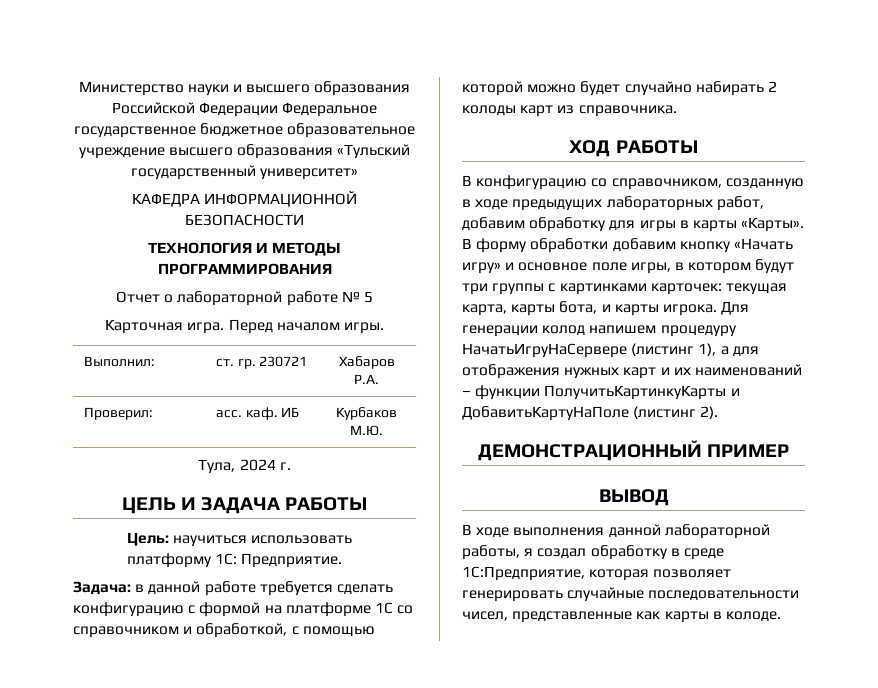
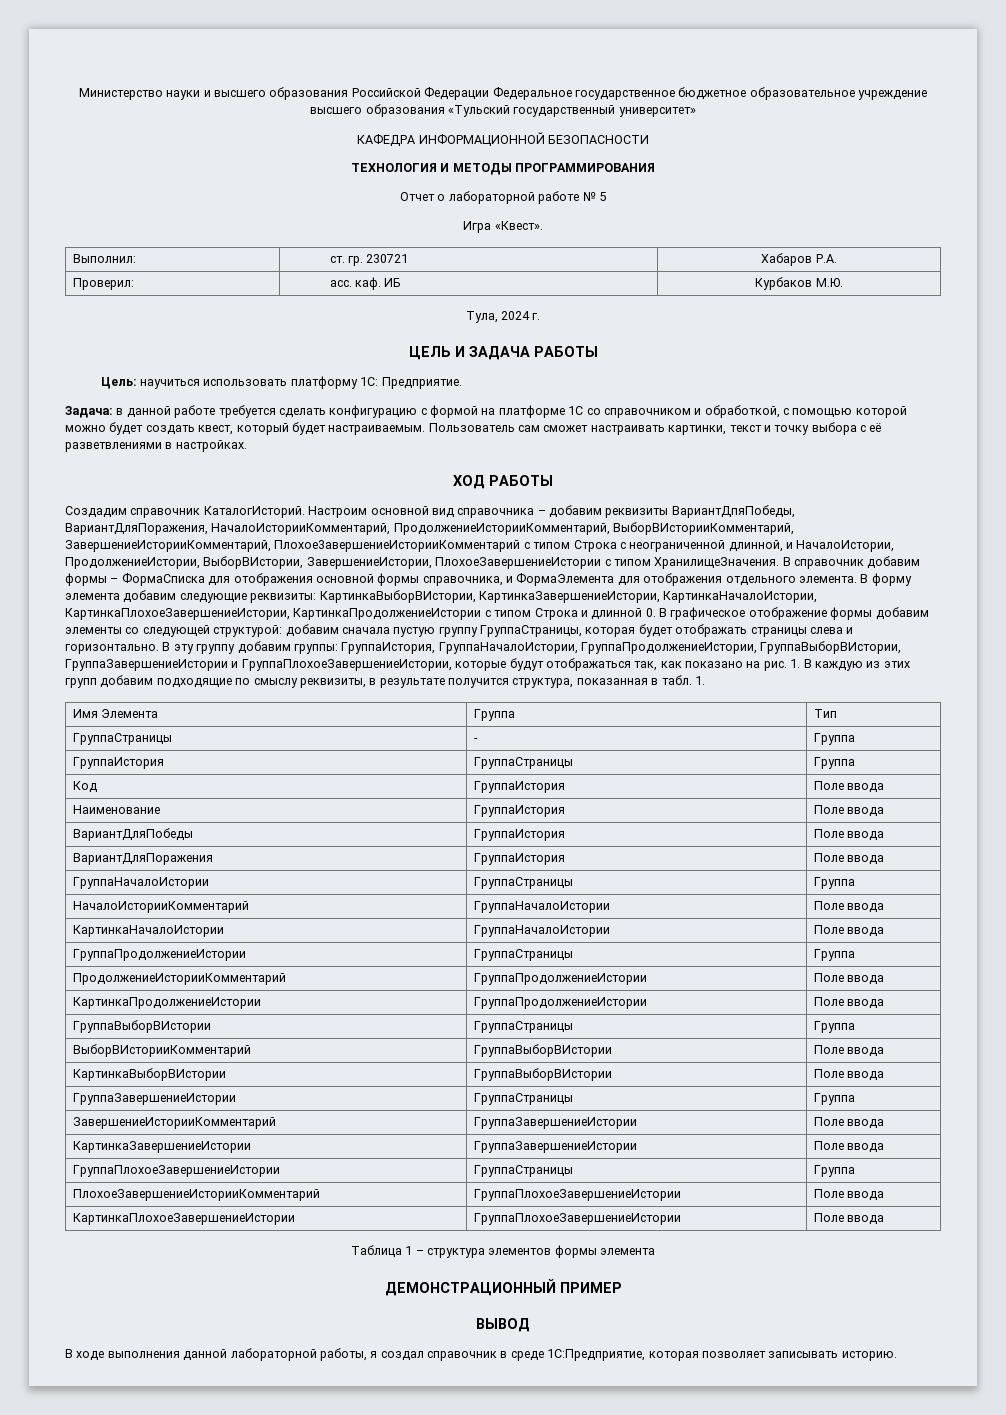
[105,319,384,334] Карточная игра. Перед началом игры. -> [463,221,543,233] Игра «Квест».
[624,81,777,96] [462,105,677,117] [569,140,698,157] [462,175,804,190] [462,196,764,211] [462,217,805,232] [462,238,793,253] [462,259,795,274] [462,283,787,295] [462,301,750,316] [462,325,737,337] [462,343,759,358] [462,364,802,379] [462,385,740,400] [462,406,719,421] случайно набирать 2 колоды карт из справочника. // ХОД РАБОТЫ // В конфигурацию со справочником, созданную в ходе предыдущих лабораторных работ, добавим обработку для игры в карты «Карты». В форму обработки добавим кнопку «Начать игру» и основное поле игры, в котором будут три группы с картинками карточек: текущая карта, карты бота, и карты игрока. Для генерации колод напишем процедуру НачатьИгруНаСервере (листинг 1), а для отображения нужных карт и их наименований – функции ПолучитьКартинкуКарты и ДобавитьКартуНаПоле (листинг 2). -> [145,422,882,435] [65,440,247,452] [453,475,553,489] [65,505,795,518] [65,522,795,535] [65,540,895,552] [65,556,921,569] [65,573,912,586] [65,590,818,603] [65,607,929,620] [65,624,854,637] [65,641,902,654] [65,658,910,671] [65,675,705,688] [72,709,159,718] [473,709,515,721] [813,709,837,718] [72,733,172,745] [473,738,478,742] [813,733,855,745] [72,757,164,769] [473,757,573,769] [813,757,855,769] [72,781,97,793] [473,781,565,793] [813,781,885,793] [72,805,160,814] [473,805,565,817] [813,805,885,817] [72,828,193,841] [473,829,565,841] [813,829,885,841] [72,853,213,865] [473,853,565,865] [813,853,885,865] [72,877,209,889] [473,877,573,889] [813,877,855,889] [72,901,249,913] [473,901,610,913] [813,901,885,913] [72,925,224,937] [473,925,610,937] [813,925,885,937] [72,949,246,961] [473,949,573,961] [813,949,855,961] [72,973,286,985] [473,973,647,985] [813,973,885,985] [72,997,261,1009] [473,997,647,1009] [813,997,885,1009] [72,1020,211,1033] [473,1021,573,1033] [813,1021,855,1033] [72,1044,251,1057] [473,1044,612,1057] [813,1045,885,1057] [72,1068,226,1081] [473,1068,612,1081] [813,1069,885,1081] [72,1093,236,1105] [473,1093,573,1105] [813,1093,855,1105] [72,1117,276,1129] [473,1117,637,1129] [813,1117,885,1129] [72,1141,251,1153] [473,1141,637,1153] [813,1141,885,1153] [72,1165,280,1177] [473,1165,573,1177] [813,1165,855,1177] [72,1189,320,1201] [473,1189,681,1201] [813,1189,885,1201] [72,1213,295,1225] [473,1213,681,1225] [813,1213,885,1225] [350,1245,656,1258] создать квест, который будет настраиваемым. Пользователь сам сможет настраивать картинки, текст и точку выбора с её разветвлениями в настройках. // ХОД РАБОТЫ // Создадим справочник КаталогИсторий. Настроим основной вид справочника – добавим реквизиты ВариантДпяПобеды, ВариантДляПоражения, НачалоИсторииКомментарий, ПродолжениеИсторииКомментарий, ВыборВИсторииКомментарий, ЗавершениеИсторииКомментарий, Плохое3авершениеИсторииКомментарий с типом Строка с неограниченной длинной, и НачалоИстории, ПродолжениеИстории, ВыборВИстории, ЗавершениеИстории, ПлохоеЗавершениеИстории с типом ХранилищеЗначения. В справочник добавим формы – ФормаСписка для отображения основной формы справочника, и ФормаЭлемента для отображения отдельного элемента. В форму элемента добавим следующие реквизиты: КартинкаВыборВИстории, КартинкаЗавершениеИстории, КартинкаНачалоИстории, КартинкаПлохоеЗавершениеИстории, КартинкаПродолжениеИстории с типом Строка и длинной 0. В графическое отображение формы добавим элементы со следующей структурой: добавим сначала пустую группу ГруппаСтраницы, которая будет отображать страницы слева и горизонтально. В эту группу добавим группы: ГруппаИстория, ГруппаНачалоИстории, ГруппаПродолжениеИстории, ГруппаВыборВИстории, ГруппаЗавершениеИстории и ГруппаПлохоеЗавершениеИстории, которые будут отображаться так, как показано на рис. 1. В каждую из этих групп добавим подходящие по смыслу реквизиты, в результате получится структура, показанная в табл. 1. // Имя Элемента | Группа | Тип // ГруппаСтраницы | - | Группа // ГруппаИстория | ГруппаСтраницы | Группа // Код | ГруппаИстория | Поле ввода // Наименование | ГруппаИстория | Поле ввода // ВариантДляПобеды | ГруппаИстория | Поле ввода // ВариантДляПоражения | ГруппаИстория | Поле ввода // ГруппаНачалоИстории | ГруппаСтраницы | Группа // НачалоИсторииКомментарий | ГруппаНачалоИстории | Поле ввода // КартинкаНачалоИстории | ГруппаНачалоИстории | Поле ввода // ГруппаПродолжениеИстории | ГруппаСтраницы | Группа // ПродолжениеИсторииКомментарий | ГруппаПродолжениеИстории | Поле ввода // КартинкаПродолжениеИстории | ГруппаПродолжениеИстории | Поле ввода // ГруппаВыборВИстории | ГруппаСтраницы | Группа // ВыборВИсторииКомментарий | ГруппаВыборВИстории | Поле ввода // КартинкаВыборВИстории | ГруппаВыборВИстории | Поле ввода // ГруппаЗавершениеИстории | ГруппаСтраницы | Группа // ЗавершениеИсторииКомментарий | ГруппаЗавершениеИстории | Поле ввода // КартинкаЗавершениеИстории | ГруппаЗавершениеИстории | Поле ввода // ГруппаПлохоеЗавершениеИстории | ГруппаСтраницы | Группа // ПлохоеЗавершениеИсторииКомментарий | ГруппаПлохоеЗавершениеИстории | Поле ввода // КартинкаПлохоеЗавершениеИстории | ГруппаПлохоеЗавершениеИстории | Поле ввода // Таблица 1 – структура элементов формы элемента
[590,545,668,560] обработку -> [427,1351,497,1361] справочник
[462,587,800,602] [462,611,781,623] генерировать случайные последовательности чисел, представленные как карты в колоде. -> [768,1351,897,1361] записывать историю.

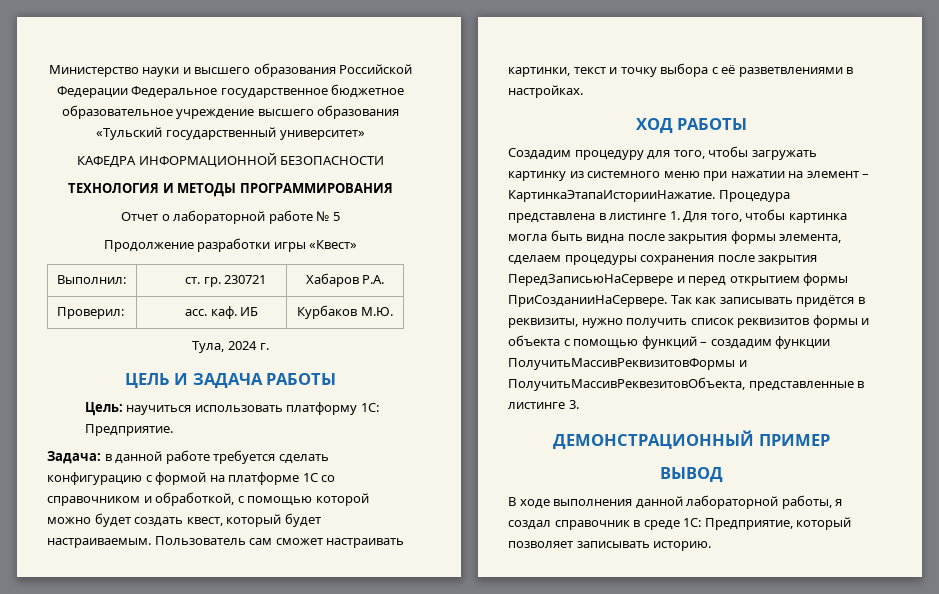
[463,221,543,233] Игра «Квест». -> [103,238,358,252] Продолжение разработки игры «Квест»
[130,505,795,518] [65,522,795,535] [65,540,895,552] [65,556,921,569] [65,573,912,586] [65,590,818,603] [65,607,929,620] [65,624,854,637] [65,641,902,654] [65,658,910,671] [65,675,705,688] [72,709,159,718] [473,709,515,721] [813,709,837,718] [72,733,172,745] [473,738,478,742] [813,733,855,745] [72,757,164,769] [473,757,573,769] [813,757,855,769] [72,781,97,793] [473,781,565,793] [813,781,885,793] [72,805,160,814] [473,805,565,817] [813,805,885,817] [72,828,193,841] [473,829,565,841] [813,829,885,841] [72,853,213,865] [473,853,565,865] [813,853,885,865] [72,877,209,889] [473,877,573,889] [813,877,855,889] [72,901,249,913] [473,901,610,913] [813,901,885,913] [72,925,224,937] [473,925,610,937] [813,925,885,937] [72,949,246,961] [473,949,573,961] [813,949,855,961] [72,973,286,985] [473,973,647,985] [813,973,885,985] [72,997,261,1009] [473,997,647,1009] [813,997,885,1009] [72,1020,211,1033] [473,1021,573,1033] [813,1021,855,1033] [72,1044,251,1057] [473,1044,612,1057] [813,1045,885,1057] [72,1068,226,1081] [473,1068,612,1081] [813,1069,885,1081] [72,1093,236,1105] [473,1093,573,1105] [813,1093,855,1105] [72,1117,276,1129] [473,1117,637,1129] [813,1117,885,1129] [72,1141,251,1153] [473,1141,637,1153] [813,1141,885,1153] [72,1165,280,1177] [473,1165,573,1177] [813,1165,855,1177] [72,1189,320,1201] [473,1189,681,1201] [813,1189,885,1201] [72,1213,295,1225] [473,1213,681,1225] [813,1213,885,1225] [350,1245,656,1258] справочник КаталогИсторий. Настроим основной вид справочника – добавим реквизиты ВариантДпяПобеды, ВариантДляПоражения, НачалоИсторииКомментарий, ПродолжениеИсторииКомментарий, ВыборВИсторииКомментарий, ЗавершениеИсторииКомментарий, Плохое3авершениеИсторииКомментарий с типом Строка с неограниченной длинной, и НачалоИстории, ПродолжениеИстории, ВыборВИстории, ЗавершениеИстории, ПлохоеЗавершениеИстории с типом ХранилищеЗначения. В справочник добавим формы – ФормаСписка для отображения основной формы справочника, и ФормаЭлемента для отображения отдельного элемента. В форму элемента добавим следующие реквизиты: КартинкаВыборВИстории, КартинкаЗавершениеИстории, КартинкаНачалоИстории, КартинкаПлохоеЗавершениеИстории, КартинкаПродолжениеИстории с типом Строка и длинной 0. В графическое отображение формы добавим элементы со следующей структурой: добавим сначала пустую группу ГруппаСтраницы, которая будет отображать страницы слева и горизонтально. В эту группу добавим группы: ГруппаИстория, ГруппаНачалоИстории, ГруппаПродолжениеИстории, ГруппаВыборВИстории, ГруппаЗавершениеИстории и ГруппаПлохоеЗавершениеИстории, которые будут отображаться так, как показано на рис. 1. В каждую из этих групп добавим подходящие по смыслу реквизиты, в результате получится структура, показанная в табл. 1. // Имя Элемента | Группа | Тип // ГруппаСтраницы | - | Группа // ГруппаИстория | ГруппаСтраницы | Группа // Код | ГруппаИстория | Поле ввода // Наименование | ГруппаИстория | Поле ввода // ВариантДляПобеды | ГруппаИстория | Поле ввода // ВариантДляПоражения | ГруппаИстория | Поле ввода // ГруппаНачалоИстории | ГруппаСтраницы | Группа // НачалоИсторииКомментарий | ГруппаНачалоИстории | Поле ввода // КартинкаНачалоИстории | ГруппаНачалоИстории | Поле ввода // ГруппаПродолжениеИстории | ГруппаСтраницы | Группа // ПродолжениеИсторииКомментарий | ГруппаПродолжениеИстории | Поле ввода // КартинкаПродолжениеИстории | ГруппаПродолжениеИстории | Поле ввода // ГруппаВыборВИстории | ГруппаСтраницы | Группа // ВыборВИсторииКомментарий | ГруппаВыборВИстории | Поле ввода // КартинкаВыборВИстории | ГруппаВыборВИстории | Поле ввода // ГруппаЗавершениеИстории | ГруппаСтраницы | Группа // ЗавершениеИсторииКомментарий | ГруппаЗавершениеИстории | Поле ввода // КартинкаЗавершениеИстории | ГруппаЗавершениеИстории | Поле ввода // ГруппаПлохоеЗавершениеИстории | ГруппаСтраницы | Группа // ПлохоеЗавершениеИсторииКомментарий | ГруппаПлохоеЗавершениеИстории | Поле ввода // КартинкаПлохоеЗавершениеИстории | ГруппаПлохоеЗавершениеИстории | Поле ввода // Таблица 1 – структура элементов формы элемента -> [574,146,817,160] [508,171,870,181] [508,190,790,202] [508,209,847,223] [508,230,842,244] [508,255,818,265] [508,273,849,286] [508,295,865,307] [508,315,870,328] [508,335,831,349] [508,358,747,370] [508,377,865,391] [508,400,579,409] процедуру для того, чтобы загружать картинку из системного меню при нажатии на элемент – КартинкаЭтапаИсторииНажатие. Процедура представлена в листинге 1. Для того, чтобы картинка могла быть видна после закрытия формы элемента, сделаем процедуры сохранения после закрытия ПередЗаписьюНаСервере и перед открытием формы ПриСозданииНаСервере. Так как записывать придётся в реквизиты, нужно получить список реквизитов формы и объекта с помощью функций – создадим функции ПолучитьМассивРеквизитовФормы и ПолучитьМассивРеквезитовОбъекта, представленные в листинге 3.
[547,1349,699,1361] 1С:Предприятие, которая -> [683,517,852,530] 1С: Предприятие, который

